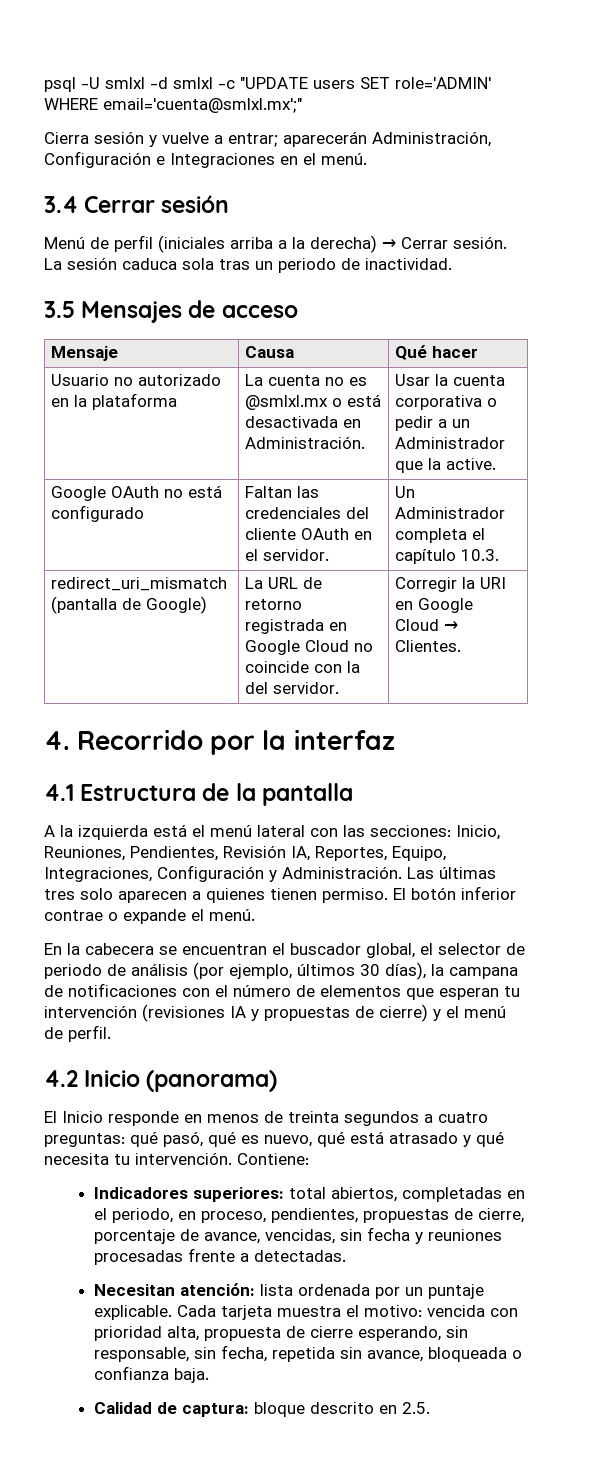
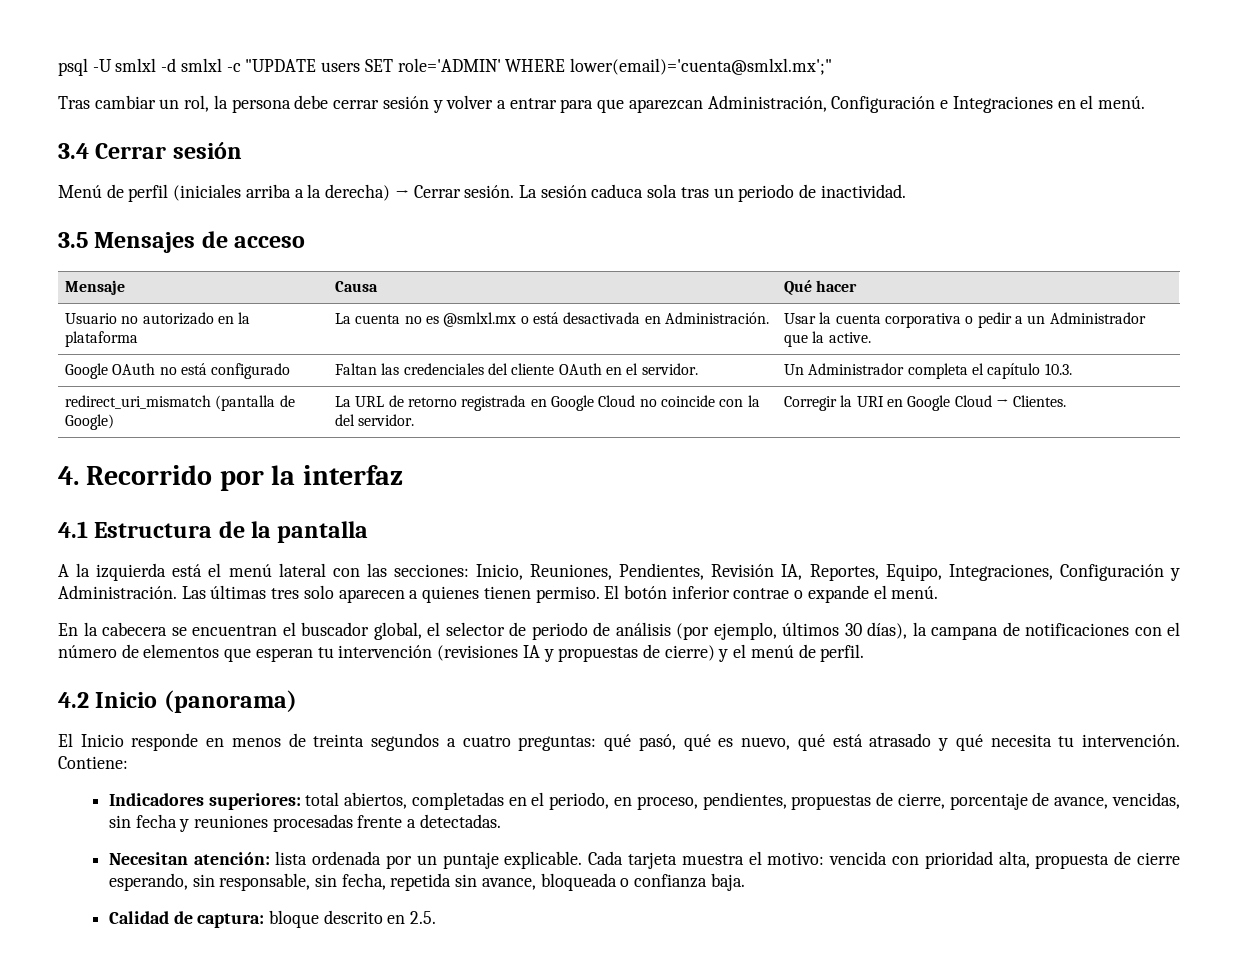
[103,98,302,113] [44,131,367,147] email='cuenta@smlxl.mx';" // Cierra sesión y vuelve a entrar; aparecerán -> [569,58,832,75] [58,95,703,113] lower(email)='cuenta@smlxl.mx';" // Tras cambiar un rol, la persona debe cerrar sesión y volver a entrar para que aparezcan

